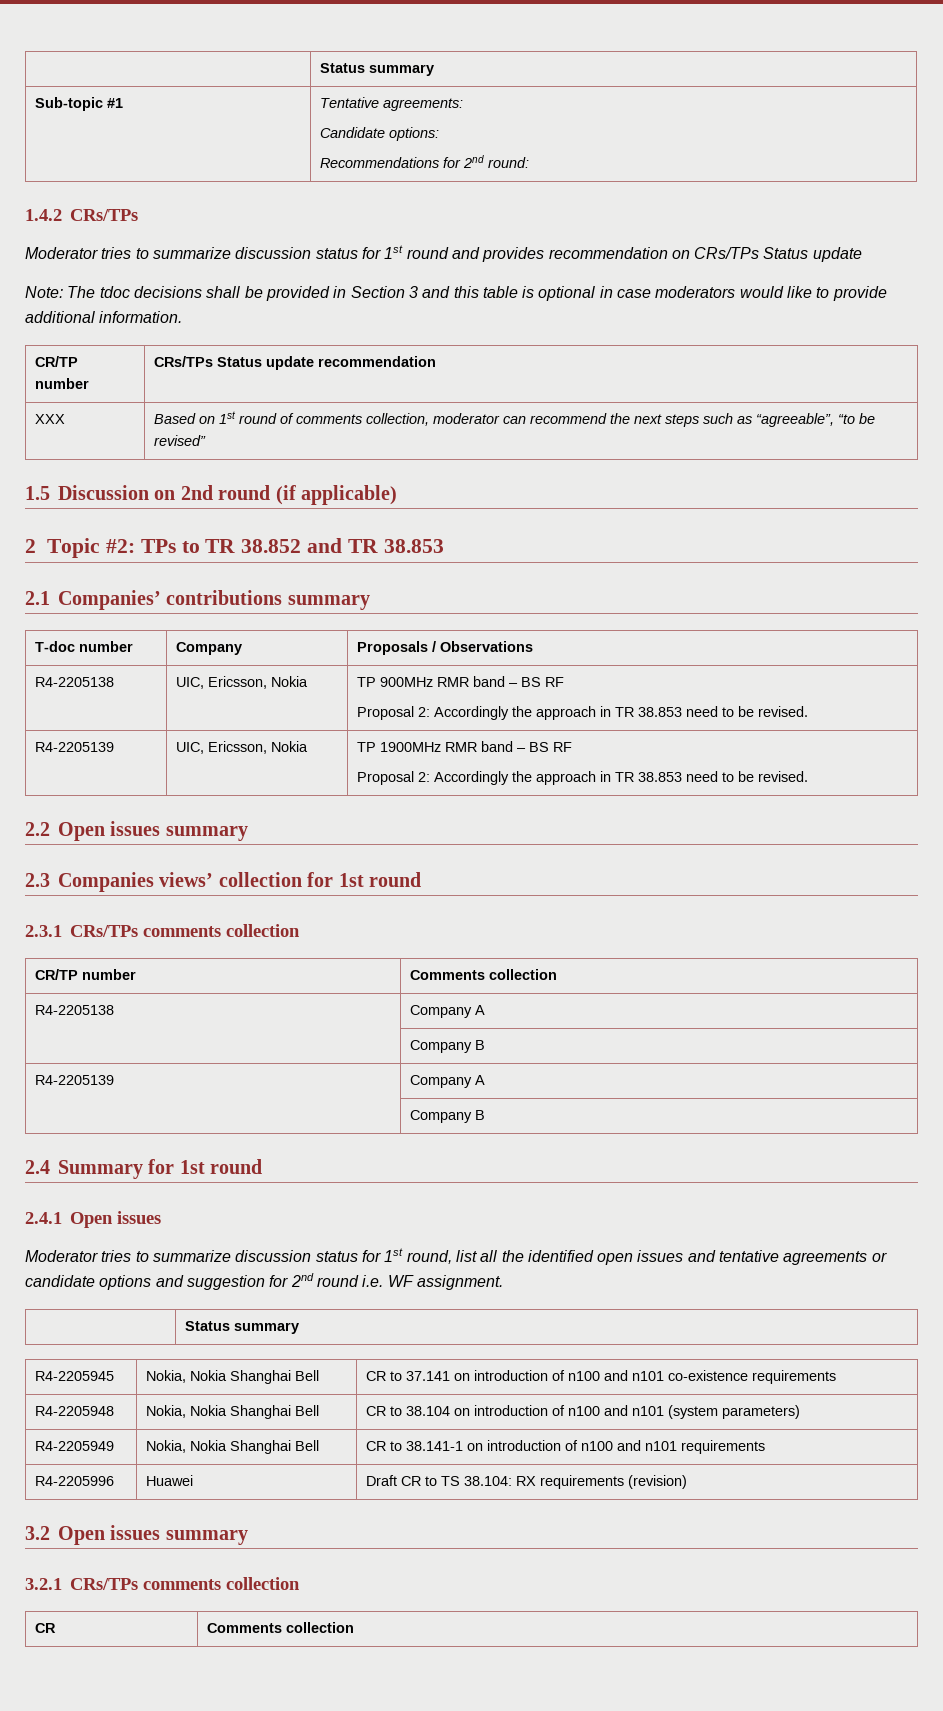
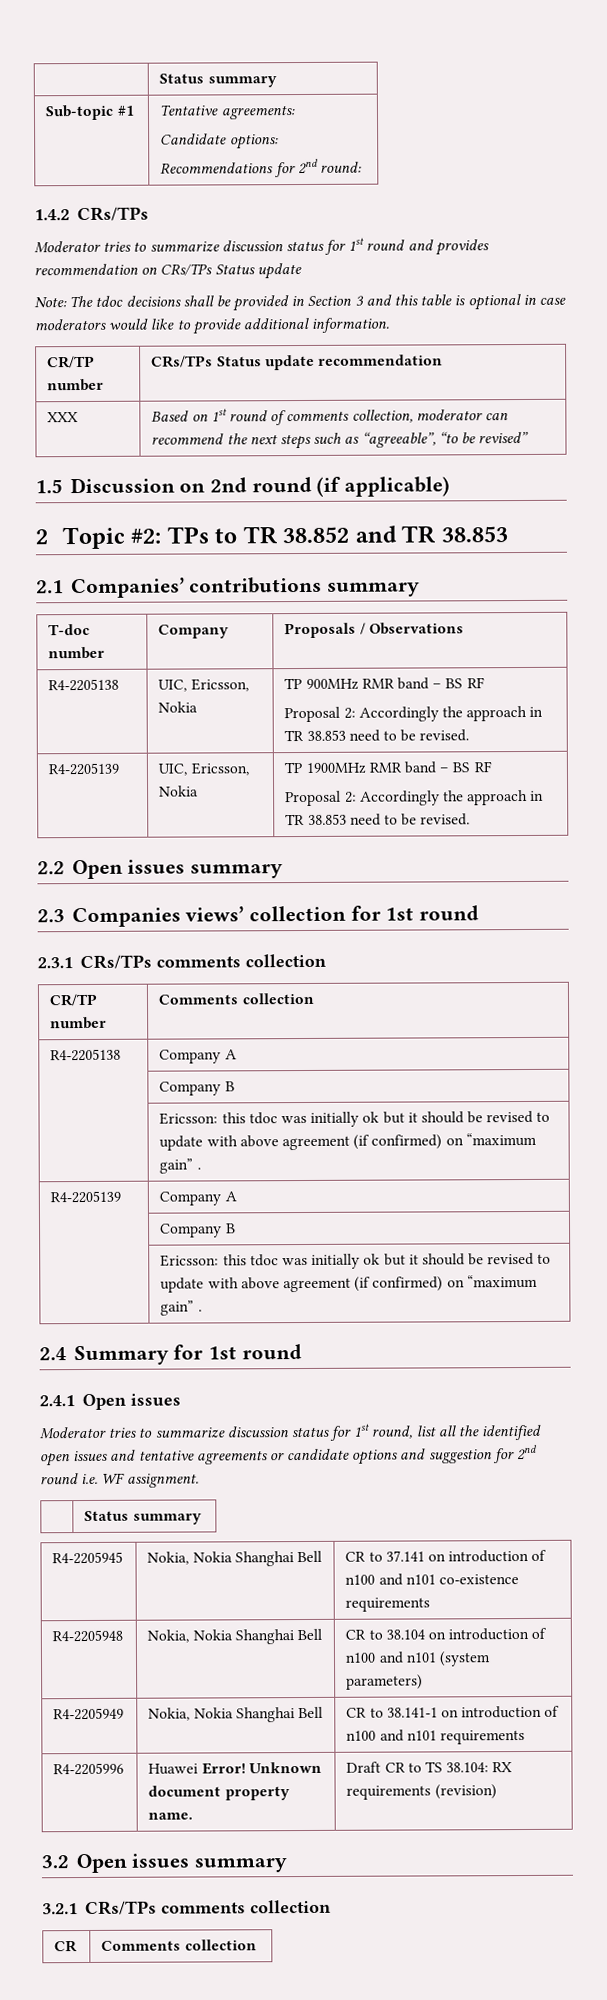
(485, 1045) none -> [159,1110,551,1127] [159,1132,537,1151] [159,1158,201,1174] // | Ericsson: this tdoc was initially ok but it should be revised to update with above agreement (if confirmed) on “maximum gain” .
(485, 1115) none -> [160,1252,552,1269] [160,1274,538,1293] [160,1300,202,1316] // | Ericsson: this tdoc was initially ok but it should be revised to update with above agreement (if confirmed) on “maximum gain” .
(193, 1480) none -> [201,1761,322,1775] [148,1785,290,1801] [148,1812,194,1820] Error! Unknown document property name.

